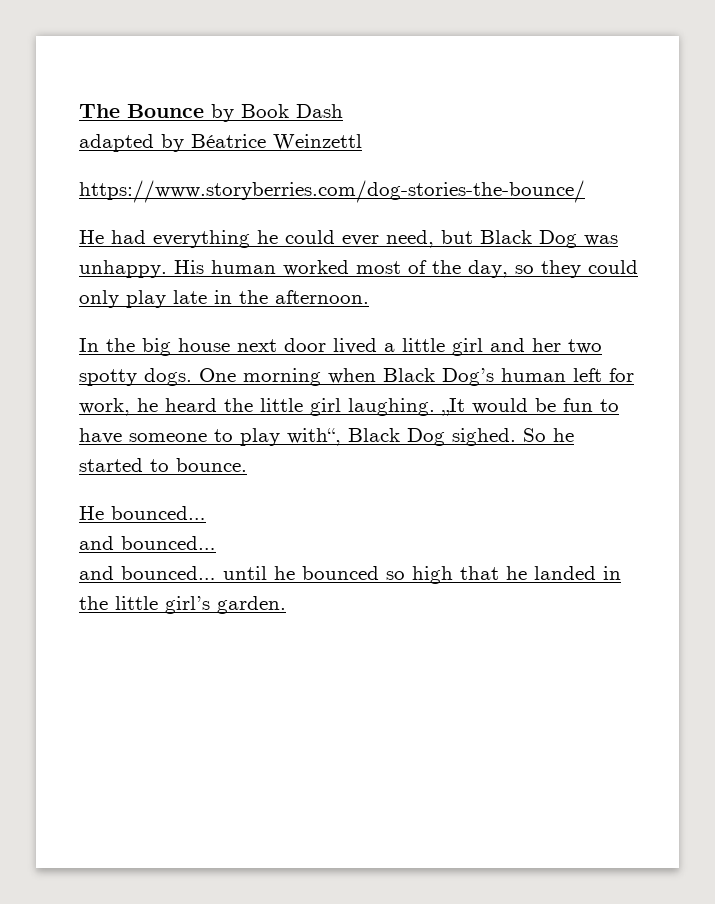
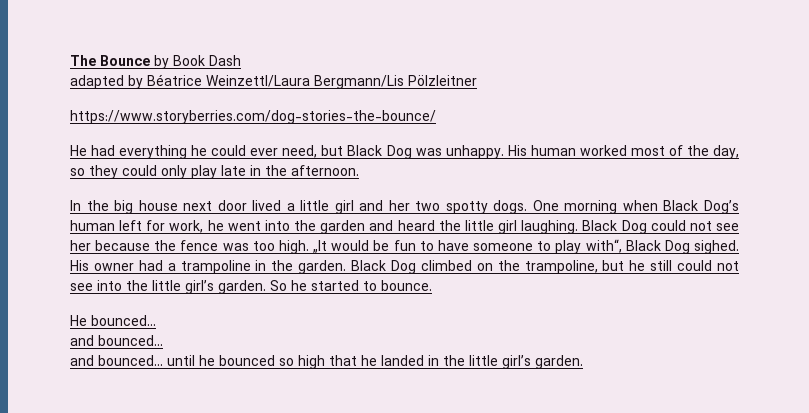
[273,134,362,150] Weinzettl -> [206,75,477,89] Weinzettl/Laura Bergmann/Lis Pölzleitner
(158, 405) none -> [227,220,394,234] went into the garden and
(435, 407) none -> [582,220,739,234] [70,240,309,254] Black Dog could not see her because the fence was too high.
(516, 437) none -> [70,260,740,274] [70,280,266,294] His owner had a trampoline in the garden. Black Dog climbed on the trampoline, but he still could not see into the little girl’s garden.

